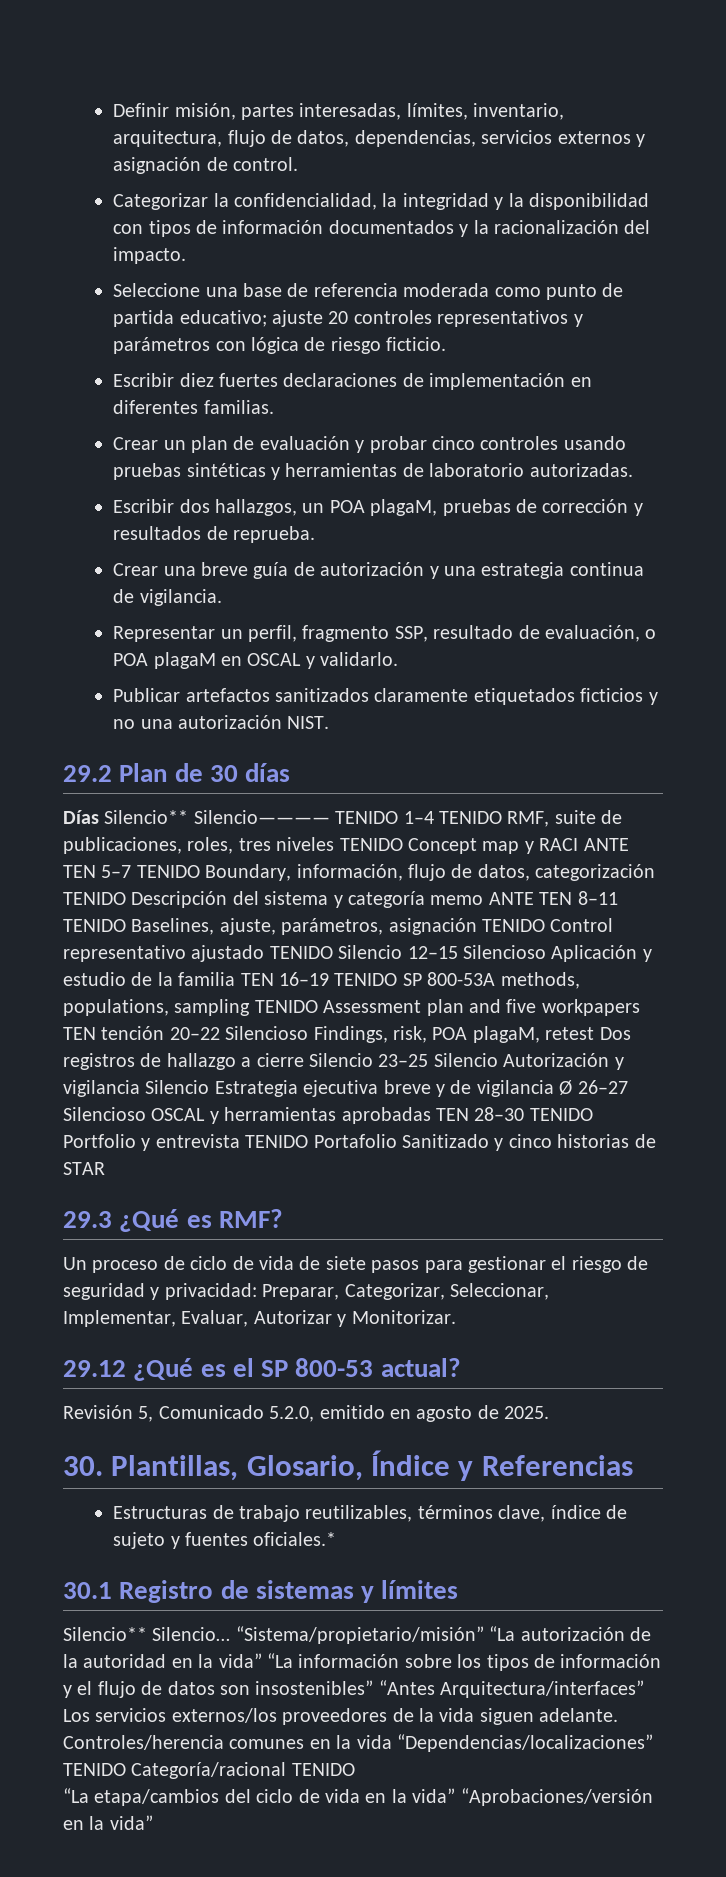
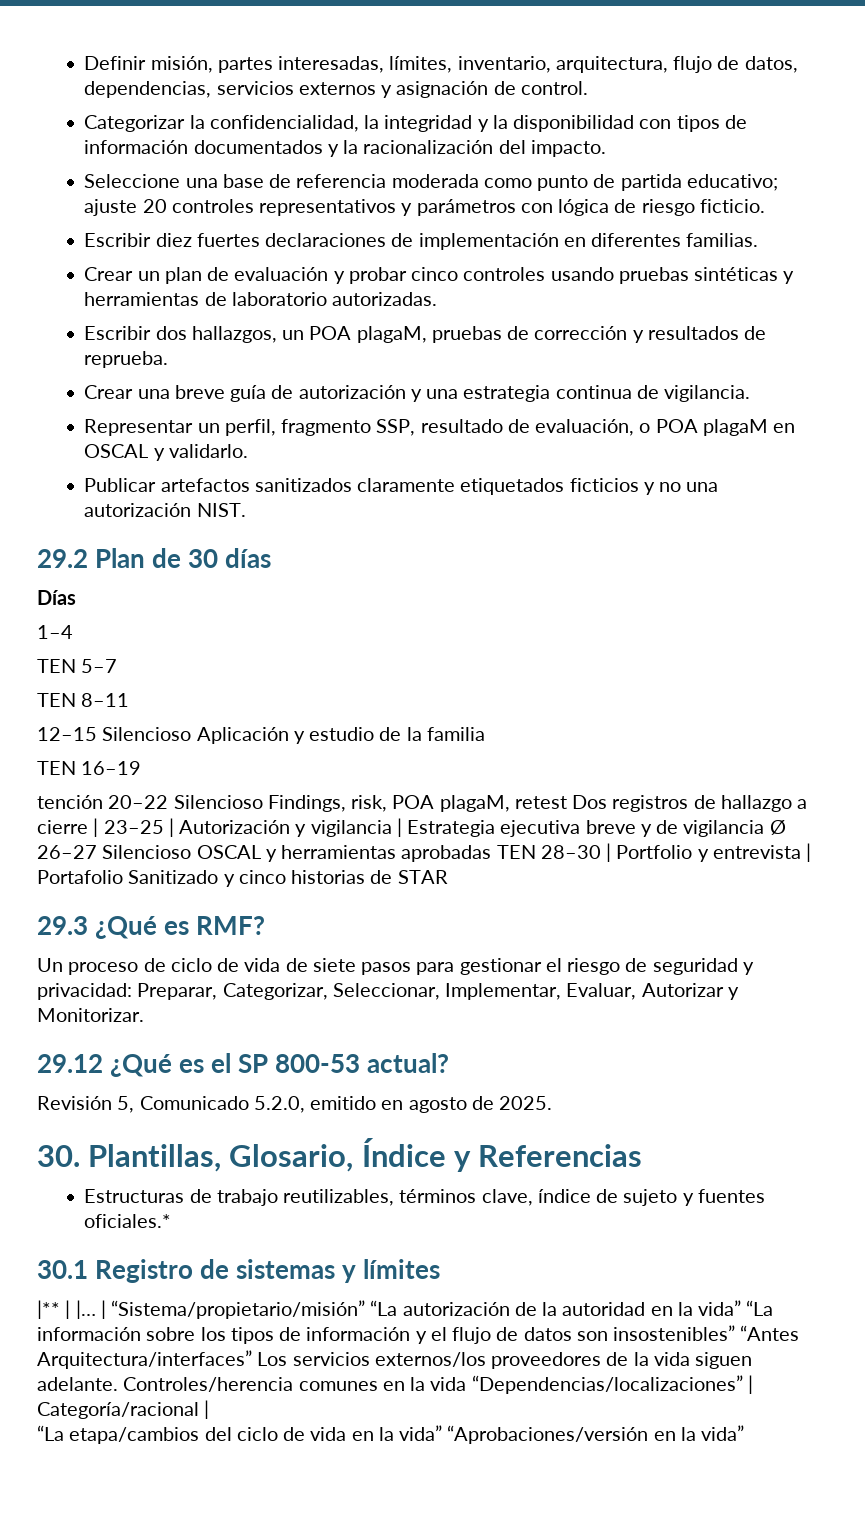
[104,810,623,827] [63,837,629,854] [63,864,656,881] [63,891,618,908] [63,918,614,935] [63,945,403,962] Silencio** Silencio———— TENIDO 1–4 TENIDO RMF, suite de publicaciones, roles, tres niveles TENIDO Concept map y RACI ANTE TEN 5–7 TENIDO Boundary, información, flujo de datos, categorización TENIDO Descripción del sistema y categoría memo ANTE TEN 8–11 TENIDO Baselines, ajuste, parámetros, asignación TENIDO Control representativo ajustado TENIDO Silencio -> [37,625,73,639] [37,659,118,673] [37,693,130,707] // 1–4 // TEN 5–7 // TEN 8–11 //
(236, 979) none -> (485, 734) //
[334,972,580,989] [63,999,640,1016] [63,1027,96,1040] TENIDO SP 800-53A methods, populations, sampling TENIDO Assessment plan and five workpapers TEN -> (142, 768) //
[309,1053,498,1067] Silencio 23–25 Silencio -> [93,818,174,837] | 23–25 |
[145,1080,210,1094] Silencio -> [396,818,402,837] |
[529,1108,593,1121] TENIDO -> [606,843,612,862] |
[245,1135,309,1148] TENIDO -> [806,843,812,862] |
[63,1627,231,1641] Silencio** Silencio… -> [37,1300,106,1319] |** | |… |
[63,1762,355,1779] TENIDO Categoría/racional TENIDO -> [747,1375,753,1394] [37,1400,210,1419] | Categoría/racional |

